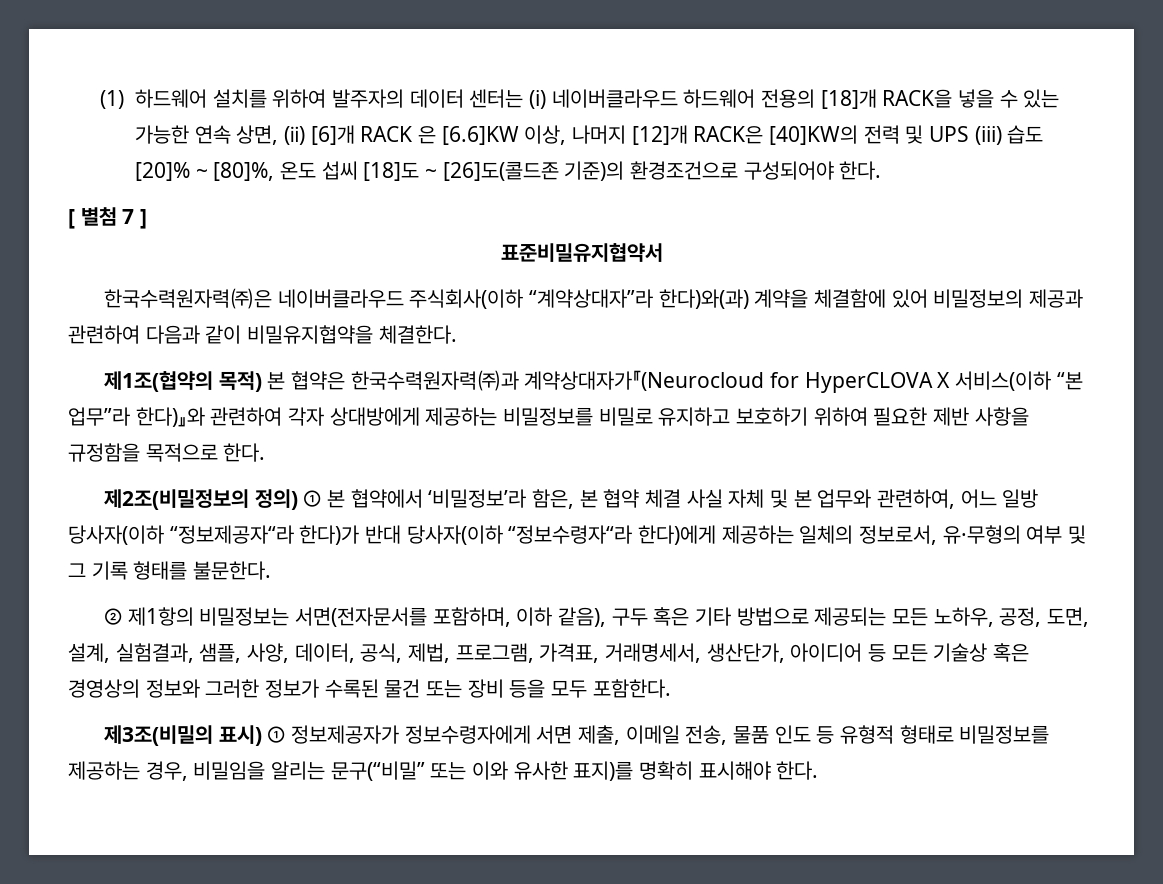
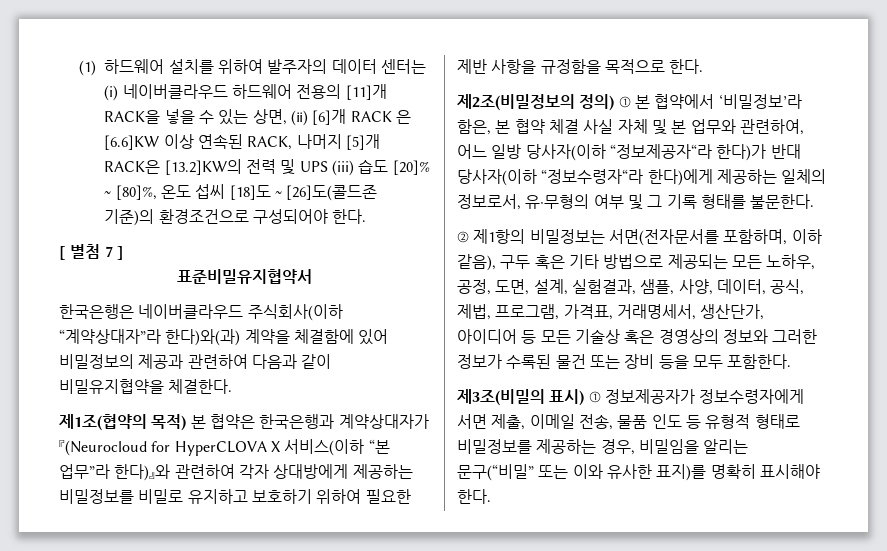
[820,89,877,109] [18]개 -> [345,84,387,100] [11]개
[134,125,231,144] 가능한 연속 -> (249, 117) none
[524,125,858,145] 이상, 나머지 [12]개 RACK은 [40]KW의 -> [163,134,380,150] [104,159,242,175] 이상 연속된 RACK, 나머지 [5]개 RACK은 [13.2]KW의
[103,288,272,309] 한국수력원자력㈜은 -> [59,304,134,319] 한국은행은
[350,370,519,391] 한국수력원자력㈜과 -> [259,414,335,429] 한국은행과

